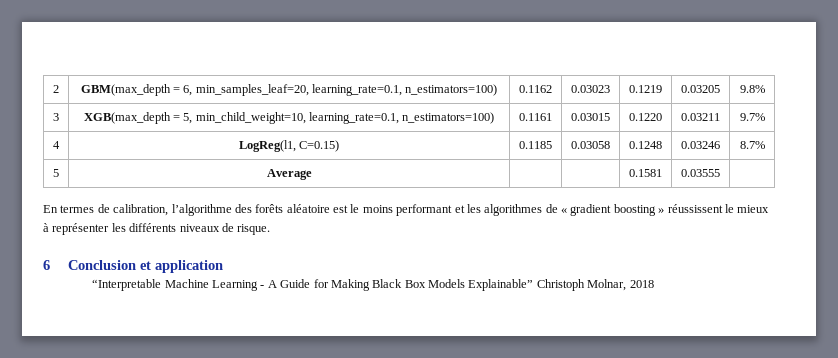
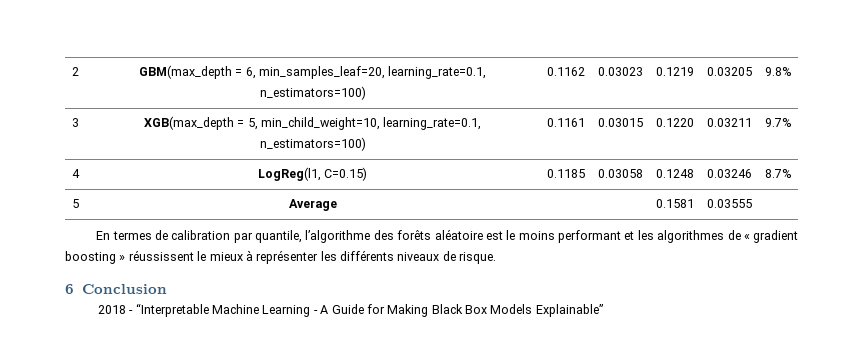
[113,204,169,216] calibration, -> [171,230,303,243] calibration par quantile,
[139,260,223,273] et application // -> [97,305,134,314] // 2018 -
[536,279,654,291] Christoph Molnar, 2018 -> (603, 310) none

